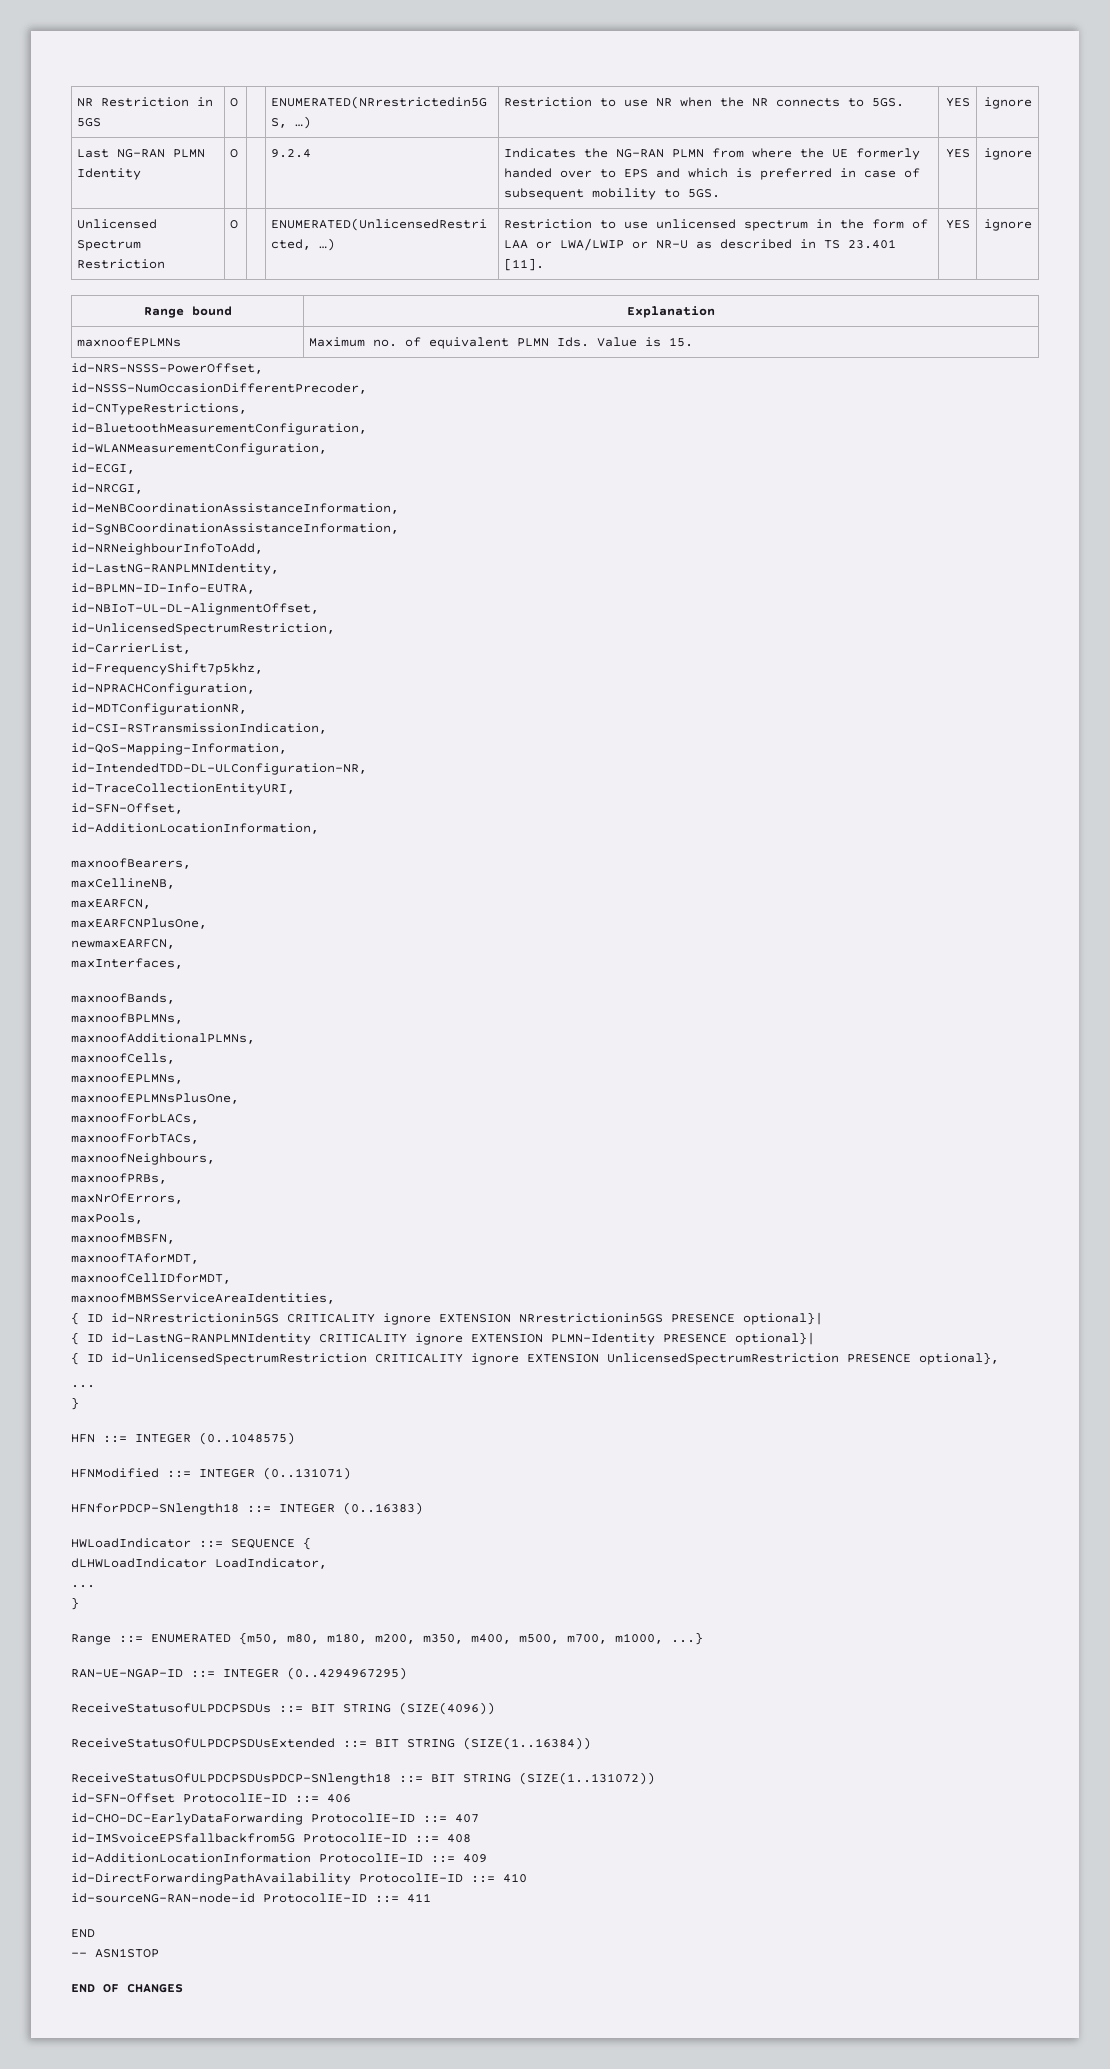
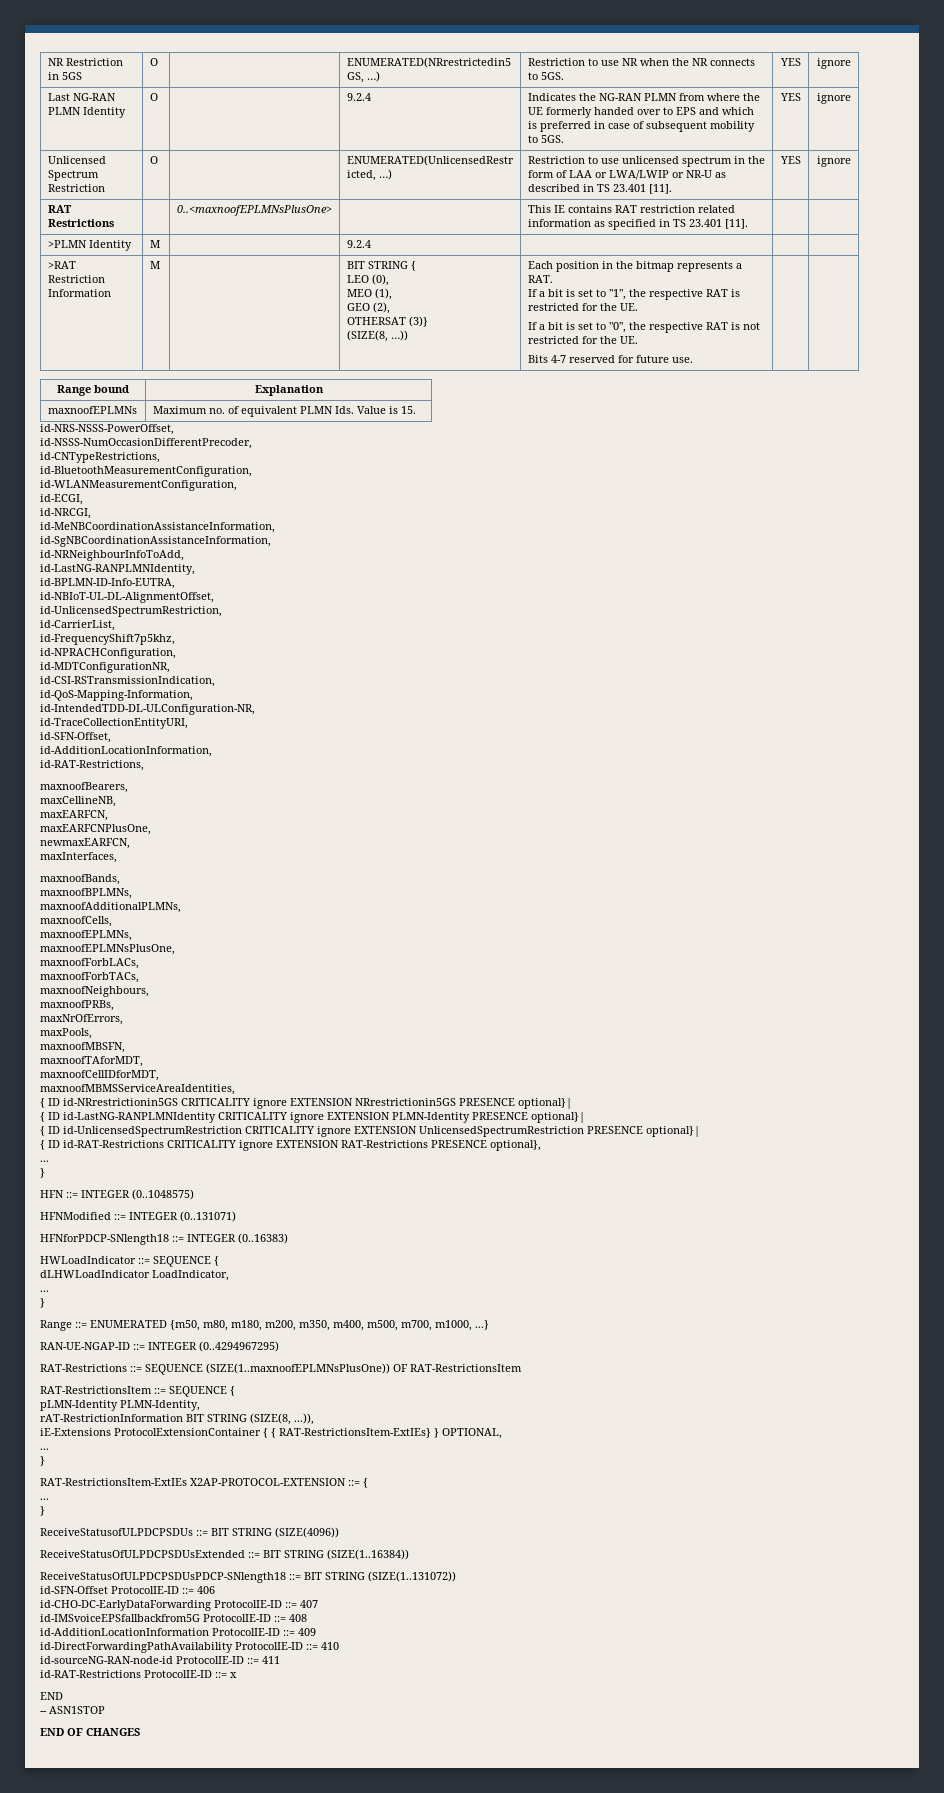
(1032, 225) none -> [47,205,72,213] [47,219,114,227] [176,205,332,216] [527,205,735,213] [527,219,748,230] [47,240,132,251] [149,240,160,248] [346,240,371,248] [47,261,76,269] [47,275,105,283] [47,289,111,297] [149,261,160,269] [346,261,416,271] [346,274,389,286] [346,288,392,300] [346,302,390,314] [346,316,428,327] [346,330,408,342] [527,261,742,272] [527,275,553,283] [527,289,740,300] [527,303,638,311] [527,322,760,333] [527,336,638,344] [527,355,693,363] // RAT Restrictions | | 0..<maxnoofEPLMNsPlusOne> | | This IE contains RAT restriction related information as specified in TS 23.401 [11]. | | // >PLMN Identity | M | | 9.2.4 | | | // >RAT Restriction Information | M | | BIT STRING { // LEO (0), // MEO (1), // GEO (2), // OTHERSAT (3)} // (SIZE(8, …)) | Each position in the bitmap represents a RAT. // If a bit is set to "1", the respective RAT is restricted for the UE. // If a bit is set to "0", the respective RAT is not restricted for the UE. // Bits 4-7 reserved for future use. | |
(319, 828) none -> [40,760,144,771] // id-RAT-Restrictions,
(911, 1358) none -> [646,1126,700,1137] [40,1140,487,1151] optional}| // { ID id-RAT-Restrictions CRITICALITY ignore EXTENSION RAT-Restrictions PRESENCE
(407, 1673) none -> [40,1363,522,1375] [40,1386,235,1397] [40,1400,200,1411] [40,1413,314,1425] [40,1428,502,1439] [40,1448,49,1450] [40,1456,45,1466] [40,1478,368,1488] [40,1498,49,1500] [40,1506,45,1516] // RAT-Restrictions ::= SEQUENCE (SIZE(1..maxnoofEPLMNsPlusOne)) OF RAT-RestrictionsItem // RAT-RestrictionsItem ::= SEQUENCE { // pLMN-Identity PLMN-Identity, // rAT-RestrictionInformation BIT STRING (SIZE(8, ...)), // iE-Extensions ProtocolExtensionContainer { { RAT-RestrictionsItem-ExtIEs} } OPTIONAL, // ... // } // RAT-RestrictionsItem-ExtIEs X2AP-PROTOCOL-EXTENSION ::= { // ... // }
(431, 1898) none -> [40,1670,237,1678] // id-RAT-Restrictions ProtocolIE-ID ::= x

